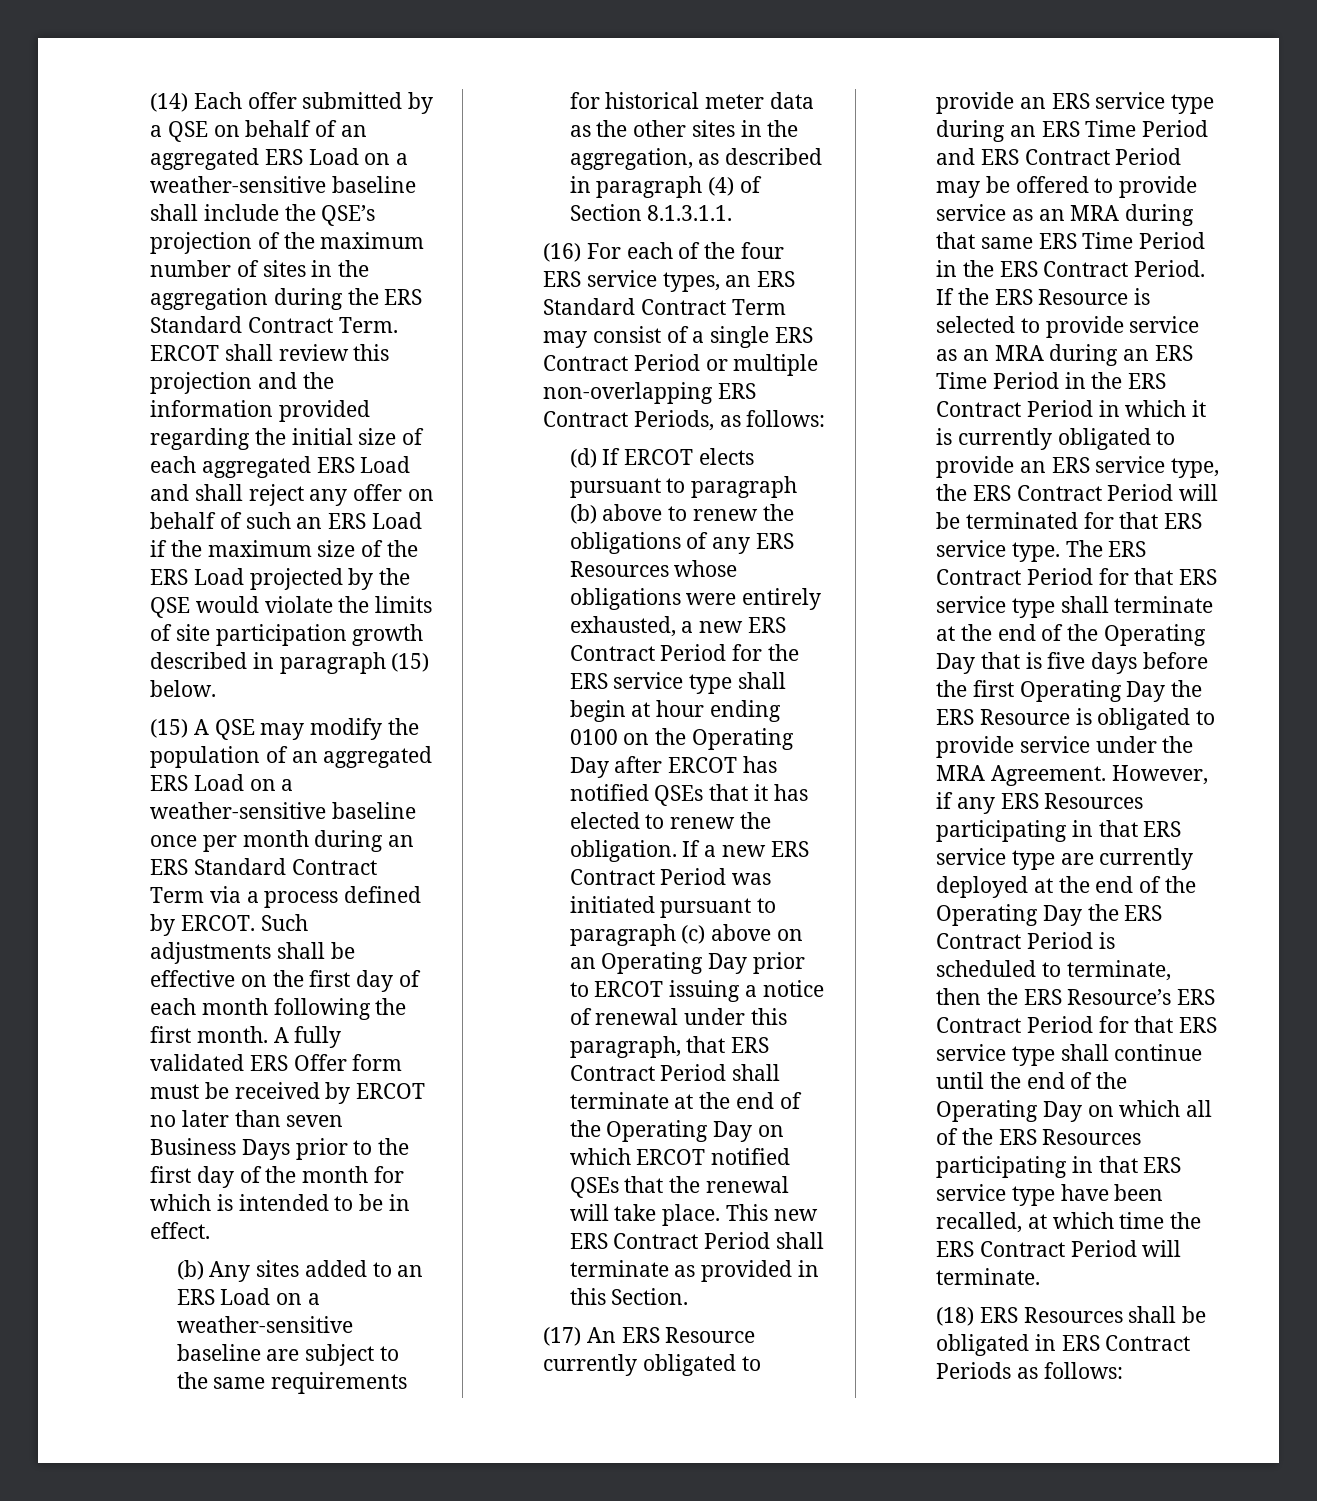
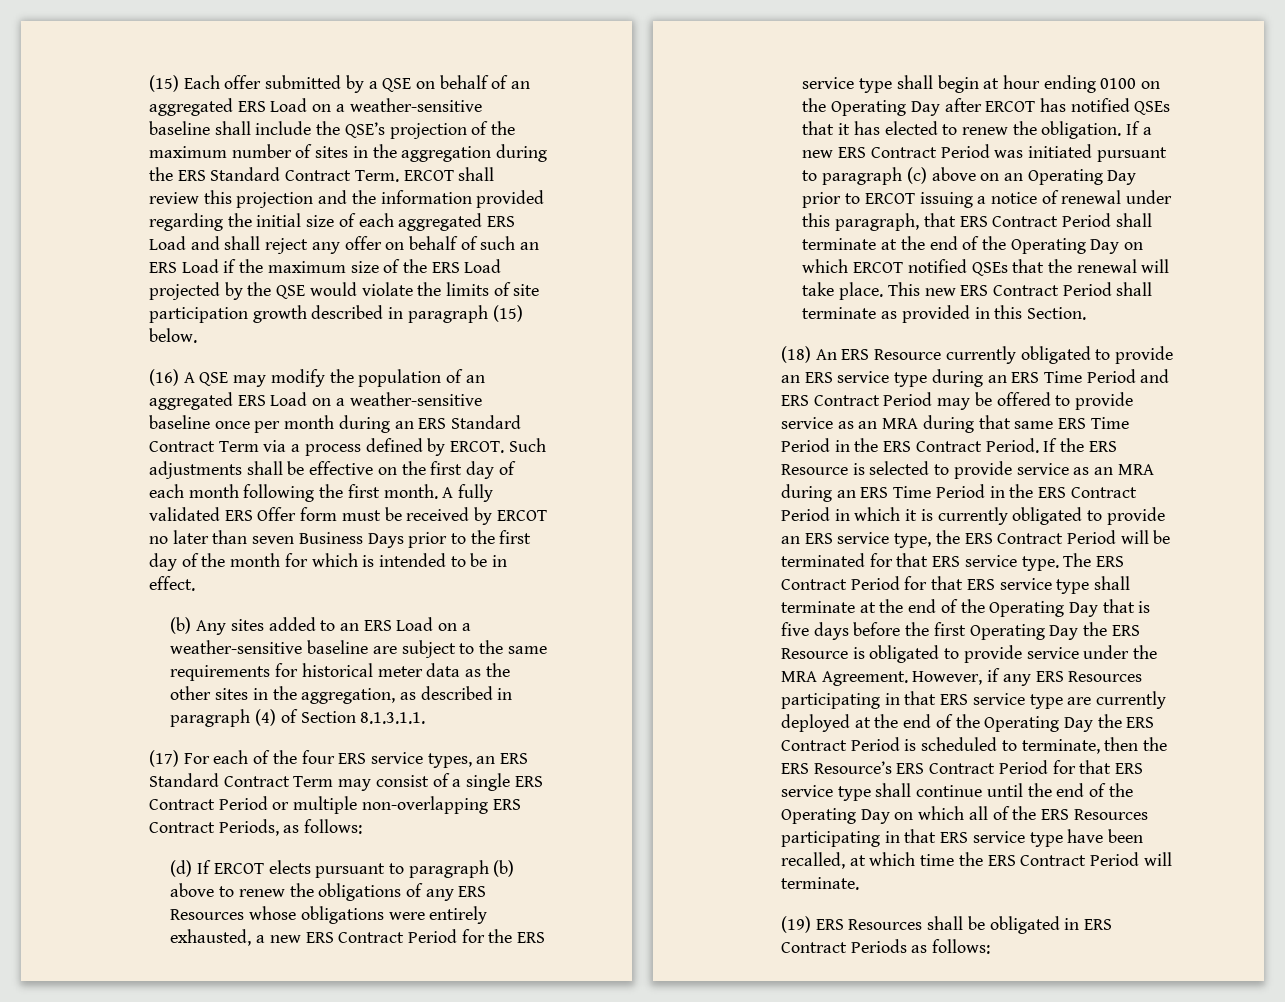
[150,93,189,112] (14) -> [148,75,179,92] (15)
[150,719,189,738] (15) -> [148,369,179,386] (16)
[543,243,582,262] (16) -> [148,750,179,767] (17)
[543,1327,582,1346] (17) -> [780,346,811,363] (18)
[936,1307,975,1326] (18) -> [780,916,811,933] (19)

